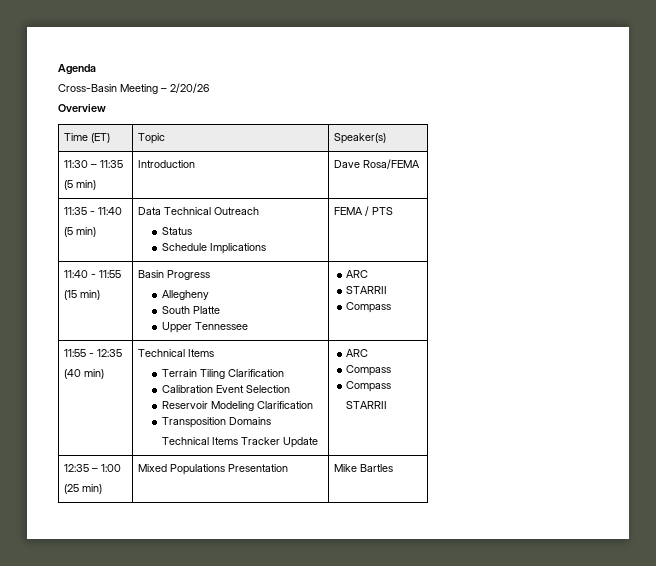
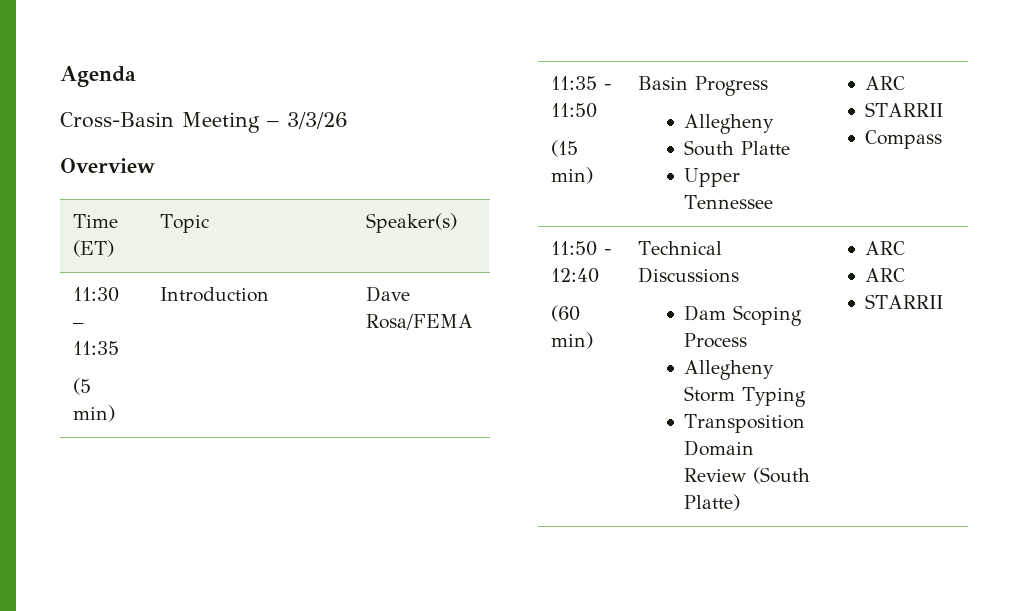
[170,83,209,93] 2/20/26 -> [287,112,348,129] 3/3/26
[98,207,123,215] [64,227,97,237] [138,207,260,215] [162,227,193,235] [162,243,267,254] [334,206,394,216] [64,270,122,278] 11:40 // (5 min) | Data Technical Outreach // Status // Schedule Implications | FEMA / PTS // 11:40 - 11:55 -> [550,103,597,118] 11:50
[64,349,123,357] [64,369,105,379] [138,349,215,357] [162,369,285,379] [162,385,291,393] [162,401,314,411] [162,417,272,428] [162,437,319,448] [346,349,369,357] [346,365,392,376] [346,381,392,392] [346,401,388,409] [64,464,122,472] [64,484,103,494] [138,464,289,475] [334,464,394,472] 11:55 - 12:35 // (40 min) | Technical Items // Terrain Tiling Clarification // Calibration Event Selection // Reservoir Modeling Clarification // Transposition Domains // Technical Items Tracker Update | ARC // Compass // Compass // STARRII // 12:35 – 1:00 // (25 min) | Mixed Populations Presentation | Mike Bartles -> [550,241,612,256] [550,268,599,283] [550,305,580,322] [550,332,593,349] [637,241,722,255] [637,267,739,283] [684,305,803,326] [684,333,748,348] [684,360,775,380] [684,386,807,407] [684,414,806,433] [684,440,755,456] [684,467,811,484] [684,494,741,511] [865,241,906,255] [865,268,906,282] [865,294,944,309] 11:50 - 12:40 // (60 min) | Technical Discussions // Dam Scoping Process // Allegheny Storm Typing // Transposition Domain Review (South Platte) | ARC // ARC // STARRII

